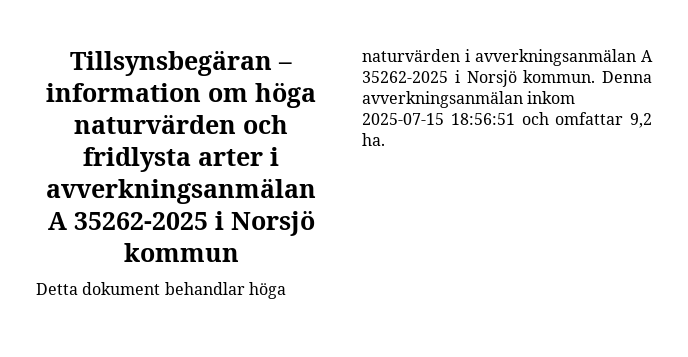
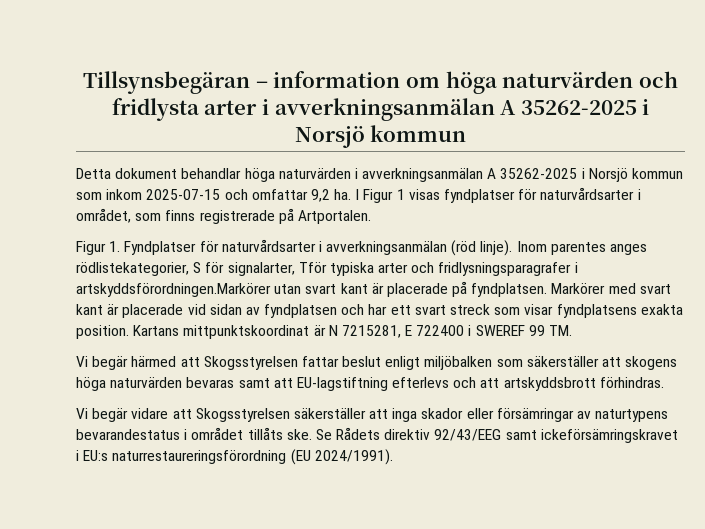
[523,70,652,83] [362,91,523,108] kommun. Denna avverkningsanmälan -> [632,168,684,179] [76,192,102,200] kommun som
[450,113,515,125] 18:56:51 -> (221, 194) none
(385, 139) none -> [355,187,641,203] [76,208,371,224] [76,239,648,256] [76,262,578,276] [76,281,671,297] [76,304,683,318] [76,325,573,339] [76,356,678,370] [76,377,664,391] [76,408,669,422] [76,427,678,443] [76,449,393,465] I Figur 1 visas fyndplatser för naturvårdsarter i området, som finns registrerade på Artportalen. // Figur 1. Fyndplatser för naturvårdsarter i avverkningsanmälan (röd linje). Inom parentes anges rödlistekategorier, S för signalarter, Tför typiska arter och fridlysningsparagrafer i artskyddsförordningen.Markörer utan svart kant är placerade på fyndplatsen. Markörer med svart kant är placerade vid sidan av fyndplatsen och har ett svart streck som visar fyndplatsens exakta position. Kartans mittpunktskoordinat är N 7215281, E 722400 i SWEREF 99 TM. // Vi begär härmed att Skogsstyrelsen fattar beslut enligt miljöbalken som säkerställer att skogens höga naturvärden bevaras samt att EU-lagstiftning efterlevs och att artskyddsbrott förhindras. // Vi begär vidare att Skogsstyrelsen säkerställer att inga skador eller försämringar av naturtypens bevarandestatus i området tillåts ske. Se Rådets direktiv 92/43/EEG samt ickeförsämringskravet i EU:s naturrestaureringsförordning (EU 2024/1991).

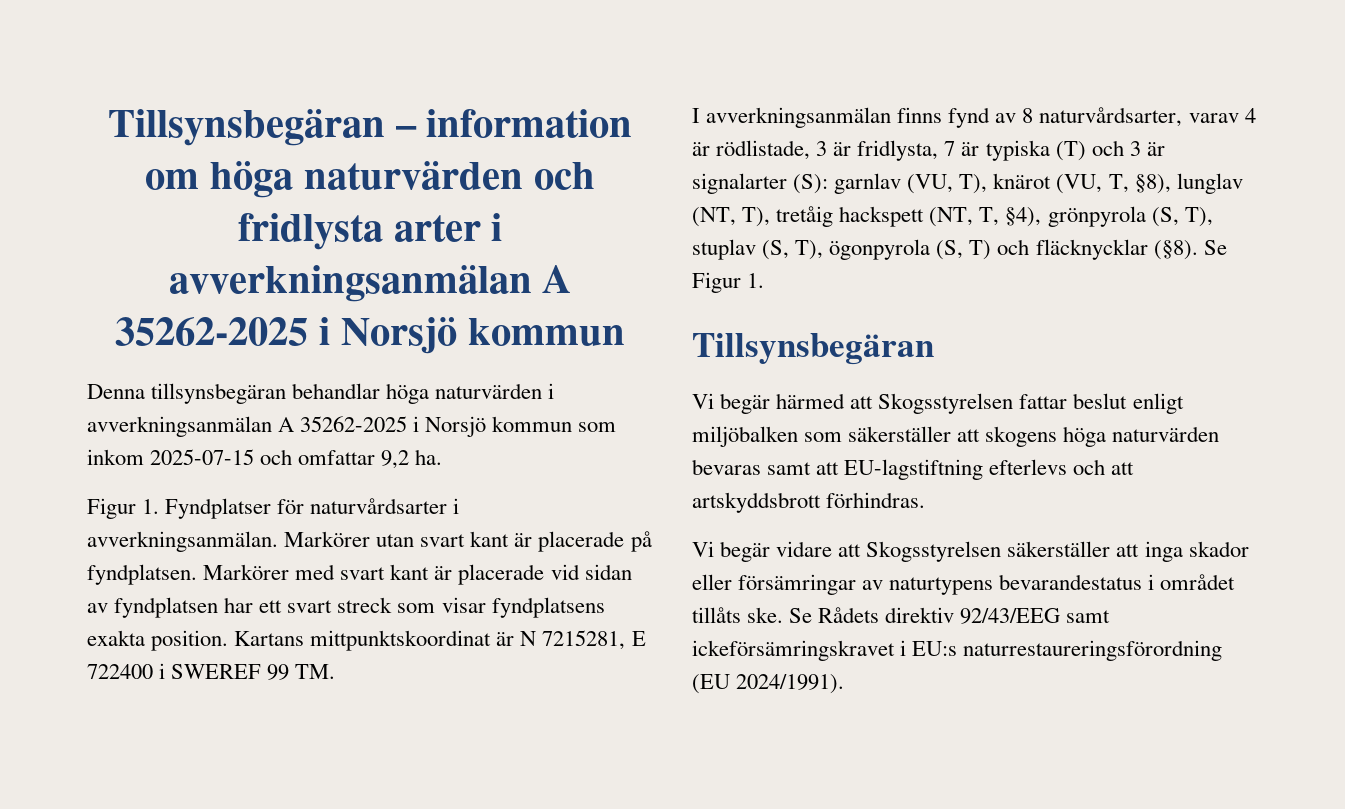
[76,168,178,179] Detta dokument -> [87,383,287,404] Denna tillsynsbegäran
[355,187,641,203] [76,208,371,224] I Figur 1 visas fyndplatser för naturvårdsarter i området, som finns registrerade på Artportalen. -> (443, 457) none
[326,240,648,256] [76,262,578,276] [76,283,271,297] avverkningsanmälan (röd linje). Inom parentes anges rödlistekategorier, S för signalarter, Tför typiska arter och fridlysningsparagrafer i artskyddsförordningen.Markörer -> [87,531,371,552] avverkningsanmälan. Markörer
[341,304,365,315] och -> (219, 607) none
(573, 330) none -> [692,107,1256,128] [692,140,1165,161] [692,173,1243,194] [692,206,1213,227] [692,239,1227,260] [692,272,765,293] [692,333,934,365] // I avverkningsanmälan finns fynd av 8 naturvårdsarter, varav 4 är rödlistade, 3 är fridlysta, 7 är typiska (T) och 3 är signalarter (S): garnlav (VU, T), knärot (VU, T, §8), lunglav (NT, T), tretåig hackspett (NT, T, §4), grönpyrola (S, T), stuplav (S, T), ögonpyrola (S, T) och fläcknycklar (§8). Se Figur 1. // Tillsynsbegäran

